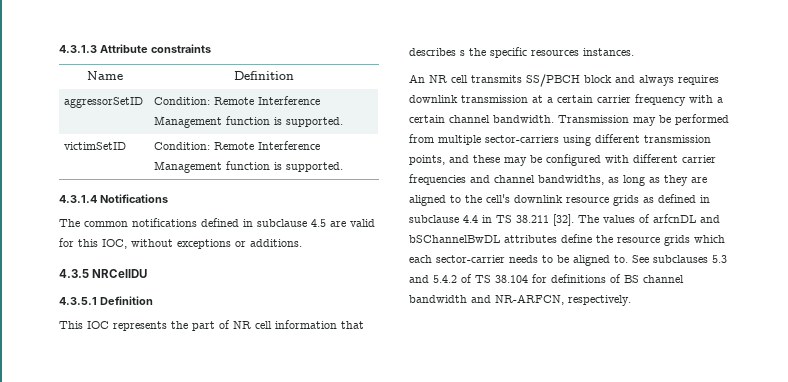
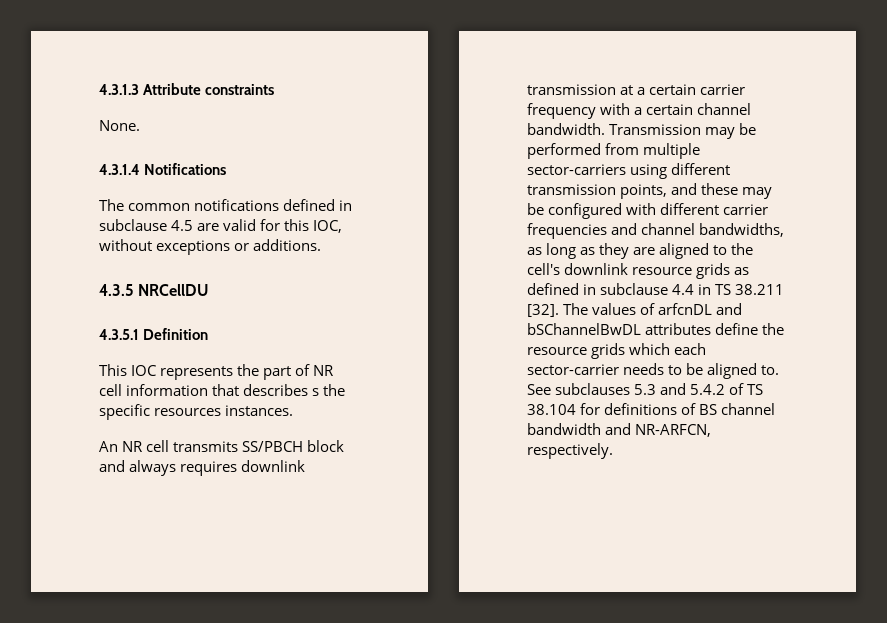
[86,71,123,80] [234,71,294,80] [64,97,144,108] [154,96,321,105] [154,116,344,128] [64,142,127,150] [154,141,321,150] [154,161,344,173] // Name | Definition // aggressorSetID | Condition: Remote Interference Management function is supported. // victimSetID | Condition: Remote Interference Management function is supported. -> [99,120,140,131] // None.

